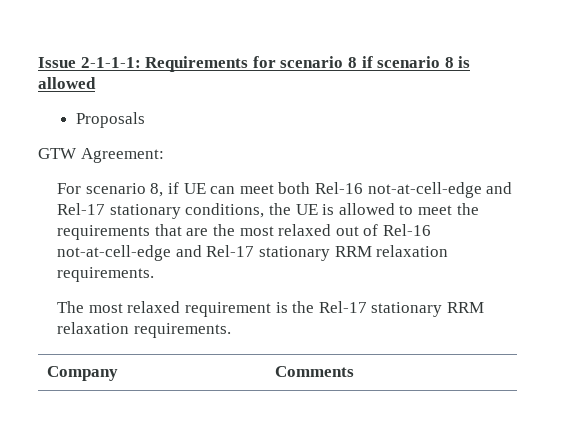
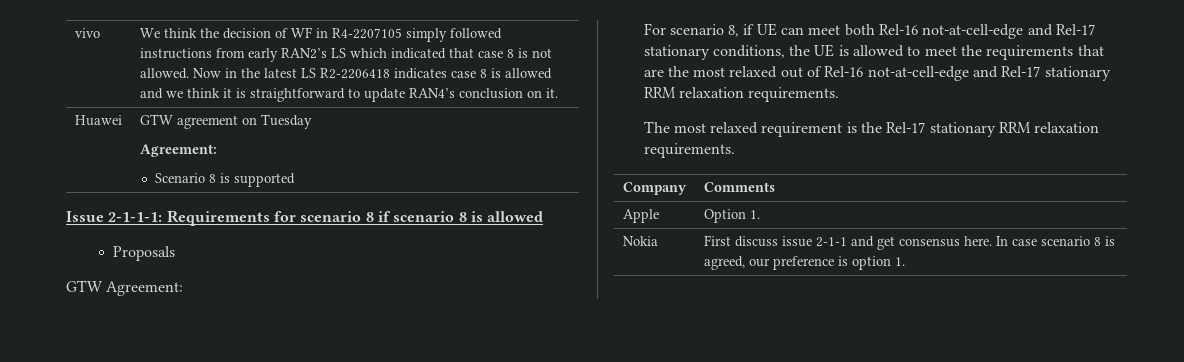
(38, 62) none -> [74,28,100,38] [139,27,502,42] [139,48,552,62] [139,68,552,79] [139,88,558,102] [74,115,122,126] [139,114,312,129] [139,144,217,157] [155,173,296,187] vivo | We think the decision of WF in R4-2207105 simply followed instructions from early RAN2’s LS which indicated that case 8 is not allowed. Now in the latest LS R2-2206418 indicates case 8 is allowed and we think it is straightforward to update RAN4’s conclusion on it. // Huawei | GTW agreement on Tuesday // Agreement: // Scenario 8 is supported //
(355, 371) none -> [622,209,659,223] [703,209,760,223] [622,236,658,246] [703,235,1115,250] [703,256,905,270] // Apple | Option 1. // Nokia | First discuss issue 2-1-1 and get consensus here. In case scenario 8 is agreed, our preference is option 1.

